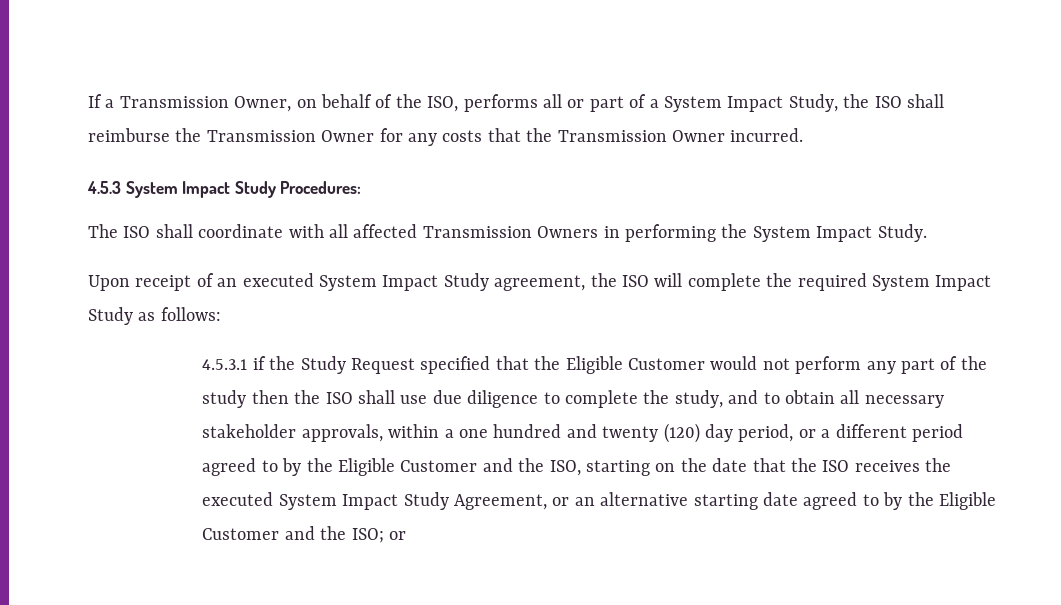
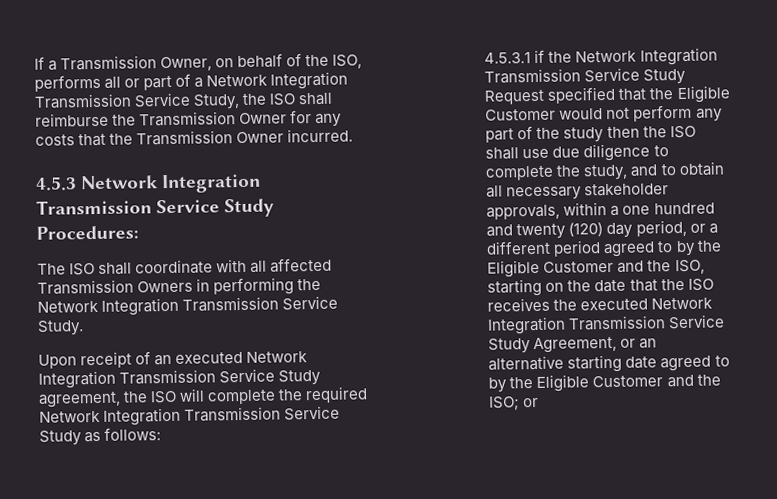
[663,96,784,112] System Impact -> [206,71,349,90] [34,92,192,109] Network Integration Transmission Service
[125,181,231,198] System Impact -> [80,173,262,194] [36,199,221,215] Network Integration Transmission Service
[752,226,873,242] System Impact -> [37,295,339,316] Network Integration Transmission Service
[319,275,439,291] System Impact -> [246,351,309,363] [38,368,276,389] Network Integration Transmission Service
[871,275,992,291] System Impact -> [39,405,341,426] Network Integration Transmission Service
(296, 363) none -> [575,47,718,66] [484,67,641,84] Network Integration Transmission Service
[278,494,399,510] System Impact -> [651,297,714,310] [487,314,726,335] Network Integration Transmission Service

